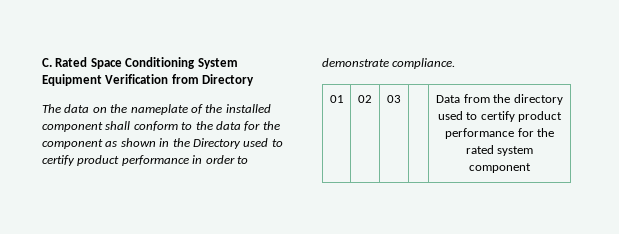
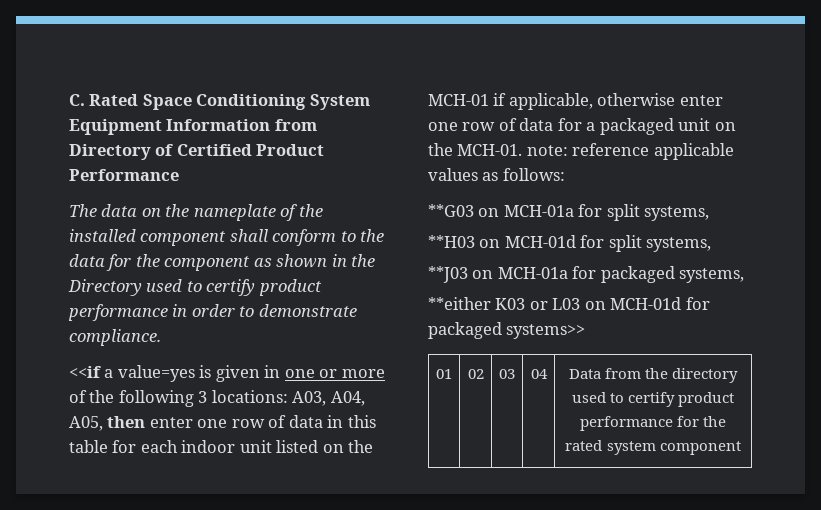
[105,74,169,84] Verification -> [166,119,271,131] Information
(255, 80) none -> [155,144,325,156] [69,169,179,181] of Certified Product Performance
(456, 63) none -> [69,365,385,382] [69,390,365,407] [69,415,376,431] [69,440,374,453] [428,93,723,110] [428,118,736,135] [428,143,734,160] [428,168,565,181] [428,204,710,221] [428,235,712,252] [428,266,745,283] [428,297,710,310] [428,322,586,339] // <<if a value=yes is given in one or more of the following 3 locations: A03, A04, A05, then enter one row of data in this table for each indoor unit listed on the MCH-01 if applicable, otherwise enter one row of data for a packaged unit on the MCH-01. note: reference applicable values as follows: // **G03 on MCH-01a for split systems, // **H03 on MCH-01d for split systems, // **J03 on MCH-01a for packaged systems, // **either K03 or L03 on MCH-01d for packaged systems>>
(401, 99) none -> [530,369,548,379] 04

